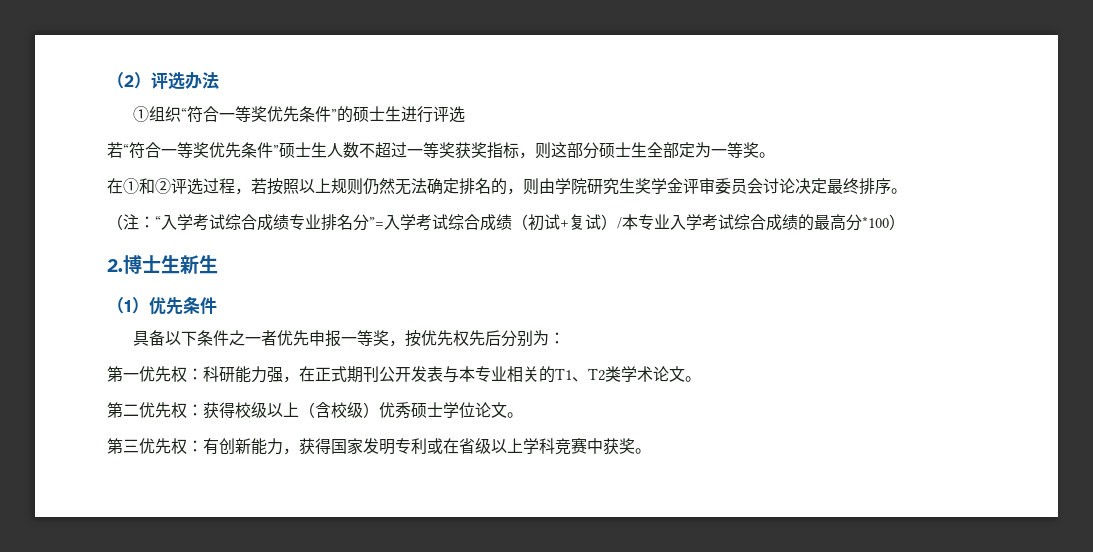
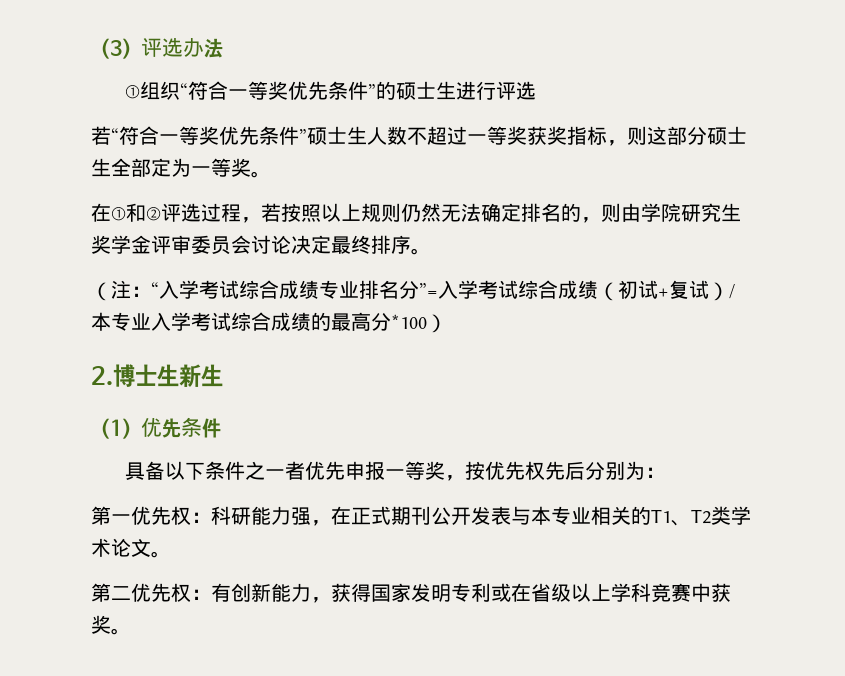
[107,72,134,89] （2 -> [91,38,122,59] （3
[203,402,523,419] [107,438,203,454] 获得校级以上（含校级）优秀硕士学位论文。 // 第三优先权： -> (211, 594) none

